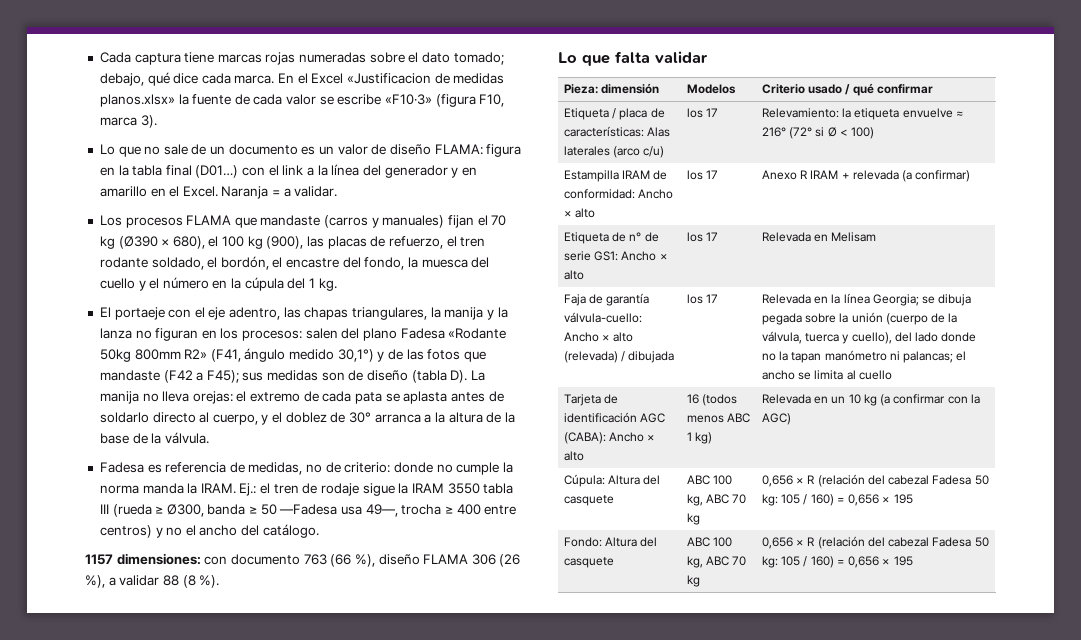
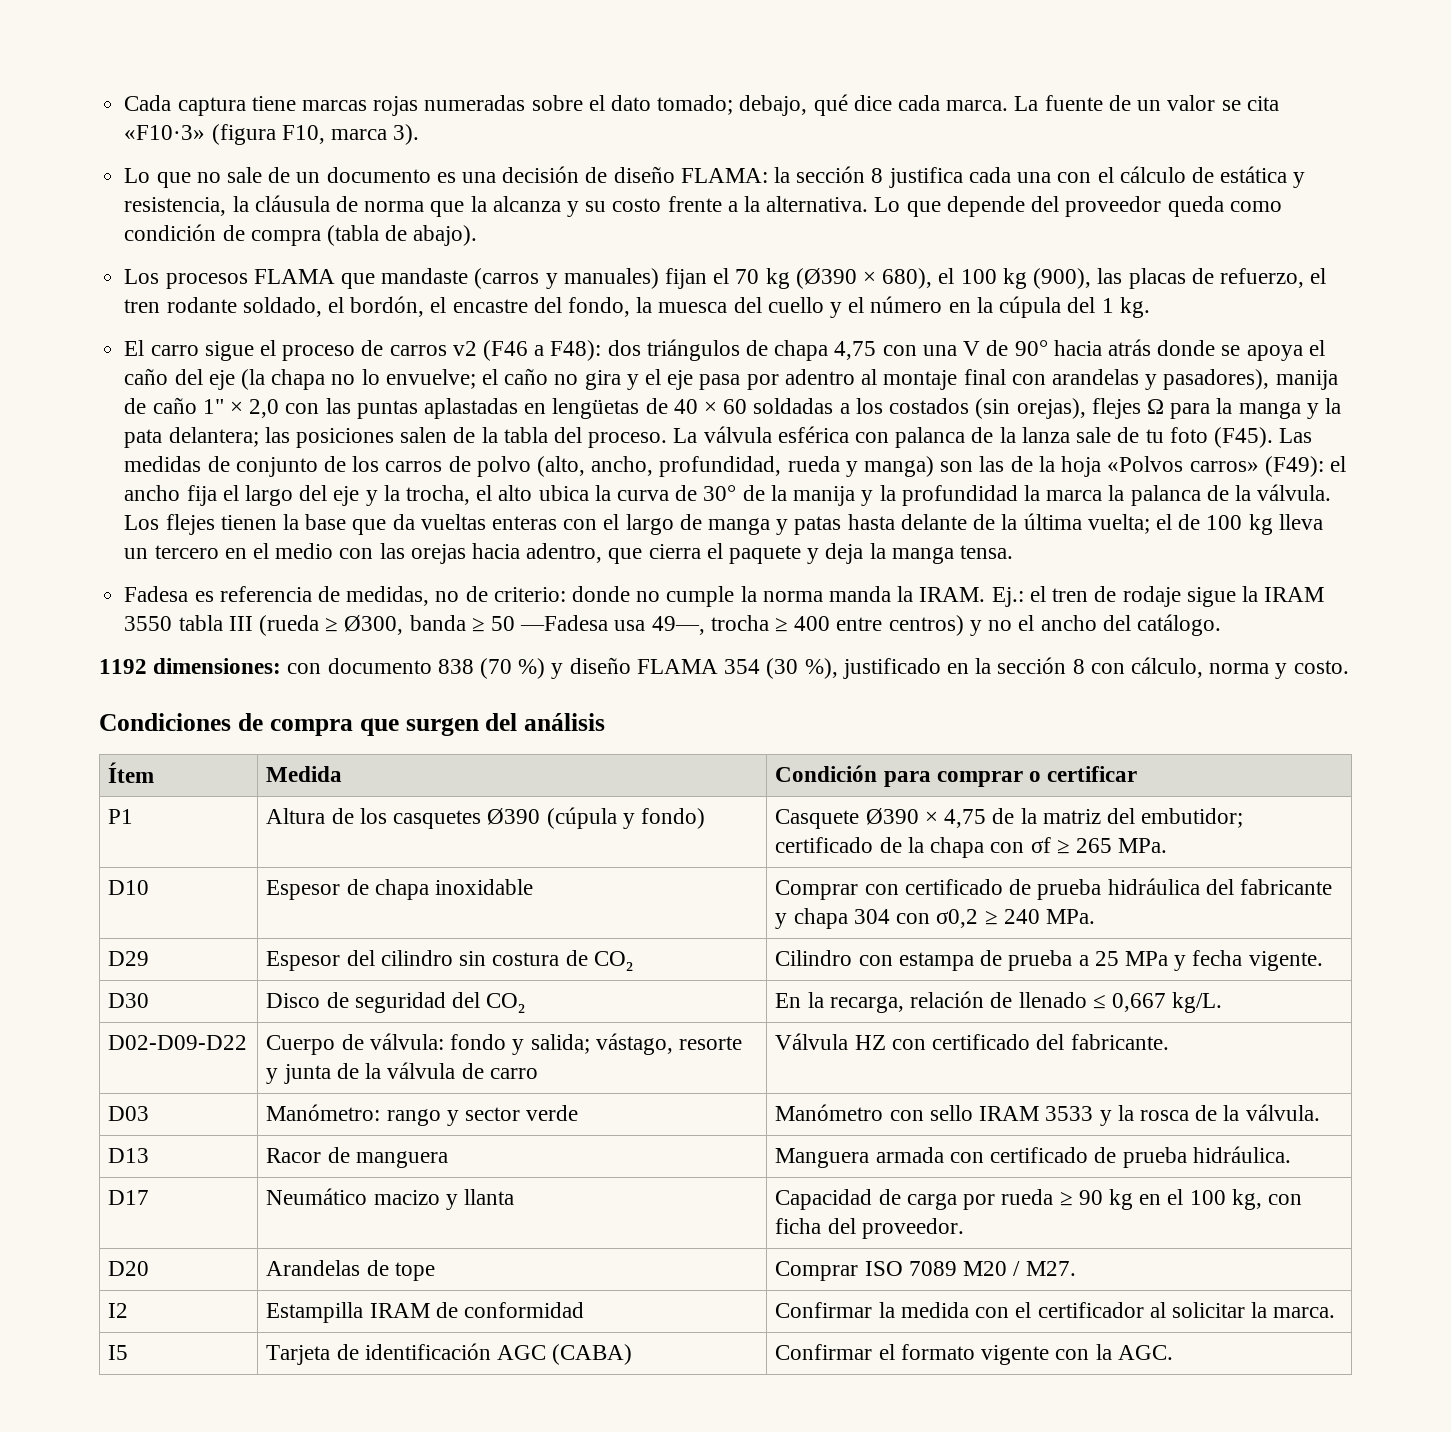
[278,73,505,84] [99,94,189,107] En el Excel «Justificacion de medidas planos.xlsx» la -> [1014,96,1039,111] La
[253,94,283,105] cada -> [1137,100,1162,111] un
[337,94,382,105] escribe -> [1246,96,1279,111] cita
[319,144,368,155] un valor -> [461,166,580,183] una decisión
[486,144,522,157] [99,164,477,178] [99,186,338,199] figura en la tabla final (D01…) con el link a la línea del generador y en amarillo en el Excel. Naranja = a validar. -> [774,166,1306,188] [124,195,1282,217] [124,224,478,246] la sección 8 justifica cada una con el cálculo de estática y resistencia, la cláusula de norma que la alcanza y su costo frente a la alternativa. Lo que depende del proveedor queda como condición de compra (tabla de abajo).
[114,307,508,320] [99,328,507,341] [99,348,486,362] [99,370,485,383] [99,391,504,404] [99,412,515,425] [99,432,209,444] portaeje con el eje adentro, las chapas triangulares, la manija y la lanza no figuran en los procesos: salen del plano Fadesa «Rodante 50kg 800mm R2» (F41, ángulo medido 30,1°) y de las fotos que mandaste (F42 a F45); sus medidas son de diseño (tabla D). La manija no lleva orejas: el extremo de cada pata se aplasta antes de soldarlo directo al cuerpo, y el doblez de 30° arranca a la altura de la base de la válvula. -> [150,339,1325,361] [124,368,1338,390] [124,397,1341,419] [124,426,1313,448] [124,456,1346,477] [124,484,1332,506] [124,513,1323,535] [124,543,1014,564] carro sigue el proceso de carros v2 (F46 a F48): dos triángulos de chapa 4,75 con una V de 90° hacia atrás donde se apoya el caño del eje (la chapa no lo envuelve; el caño no gira y el eje pasa por adentro al montaje final con arandelas y pasadores), manija de caño 1" × 2,0 con las puntas aplastadas en lengüetas de 40 × 60 soldadas a los costados (sin orejas), flejes Ω para la manga y la pata delantera; las posiciones salen de la tabla del proceso. La válvula esférica con palanca de la lanza sale de tu foto (F45). Las medidas de conjunto de los carros de polvo (alto, ancho, profundidad, rueda y manga) son las de la hoja «Polvos carros» (F49): el ancho fija el largo del eje y la trocha, el alto ubica la curva de 30° de la manija y la profundidad la marca la palanca de la válvula. Los flejes tienen la base que da vueltas enteras con el largo de manga y patas hasta delante de la última vuelta; el de 100 kg lleva un tercero en el medio con las orejas hacia adentro, que cierra el paquete y deja la manga tensa.
[85,554,113,565] 1157 -> [99,659,147,674] 1192
[303,554,521,567] [85,575,220,588] [558,51,708,66] [563,83,660,94] [686,84,736,94] [761,83,933,96] [563,108,665,120] [563,126,671,137] [563,146,665,158] [686,108,719,118] [761,108,964,120] [761,127,875,139] [563,170,668,182] [563,189,674,199] [563,208,596,218] [686,170,719,180] [761,170,971,182] [563,232,659,244] [563,251,668,261] [563,270,584,280] [686,232,719,242] [761,232,877,242] [563,293,650,306] [563,312,642,323] [563,332,634,342] [563,351,675,363] [686,294,719,304] [761,293,972,306] [761,312,958,325] [761,331,977,344] [761,350,967,363] [761,370,892,380] [563,394,619,406] [563,412,666,423] [563,432,656,444] [563,451,584,461] [686,394,738,406] [686,413,751,423] [686,432,713,444] [761,394,980,406] [761,413,791,425] [563,474,661,487] [563,495,614,506] [686,475,733,485] [686,494,747,506] [686,513,700,525] [761,474,989,487] [761,494,913,506] [563,537,658,547] [563,557,614,568] [686,537,733,547] [686,556,747,568] [686,575,700,587] [761,536,989,549] [761,556,913,568] 763 (66 %), diseño FLAMA 306 (26 %), a validar 88 (8 %). // Lo que falta validar // Pieza: dimensión | Modelos | Criterio usado / qué confirmar // Etiqueta / placa de características: Alas laterales (arco c/u) | los 17 | Relevamiento: la etiqueta envuelve ≈ 216° (72° si Ø < 100) // Estampilla IRAM de conformidad: Ancho × alto | los 17 | Anexo R IRAM + relevada (a confirmar) // Etiqueta de n° de serie GS1: Ancho × alto | los 17 | Relevada en Melisam // Faja de garantía válvula-cuello: Ancho × alto (relevada) / dibujada | los 17 | Relevada en la línea Georgia; se dibuja pegada sobre la unión (cuerpo de la válvula, tuerca y cuello), del lado donde no la tapan manómetro ni palancas; el ancho se limita al cuello // Tarjeta de identificación AGC (CABA): Ancho × alto | 16 (todos menos ABC 1 kg) | Relevada en un 10 kg (a confirmar con la AGC) // Cúpula: Altura del casquete | ABC 100 kg, ABC 70 kg | 0,656 × R (relación del cabezal Fadesa 50 kg: 105 / 160) = 0,656 × 195 // Fondo: Altura del casquete | ABC 100 kg, ABC 70 kg | 0,656 × R (relación del cabezal Fadesa 50 kg: 105 / 160) = 0,656 × 195 -> [437,657,1349,679] [99,713,606,736] [108,762,155,783] [266,766,343,782] [775,765,1138,787] [108,809,134,824] [266,807,705,829] [775,808,1244,829] [775,837,1168,858] [108,880,150,895] [266,879,534,900] [775,878,1332,900] [775,908,1095,929] [108,951,150,966] [266,950,633,971] [775,950,1323,971] [108,993,150,1008] [266,992,526,1013] [775,991,1223,1013] [108,1035,248,1050] [266,1033,742,1055] [266,1062,538,1084] [775,1033,1169,1050] [108,1106,150,1121] [266,1104,579,1126] [775,1104,1320,1126] [108,1148,150,1163] [266,1147,448,1168] [775,1146,1291,1168] [108,1190,150,1205] [266,1188,515,1210] [775,1189,1302,1210] [775,1218,964,1239] [108,1261,150,1276] [266,1260,435,1281] [775,1261,1076,1281] [108,1303,129,1318] [266,1302,585,1323] [775,1302,1336,1318] [108,1345,129,1360] [266,1343,633,1365] [775,1344,1173,1365] 838 (70 %) y diseño FLAMA 354 (30 %), justificado en la sección 8 con cálculo, norma y costo. // Condiciones de compra que surgen del análisis // Ítem | Medida | Condición para comprar o certificar // P1 | Altura de los casquetes Ø390 (cúpula y fondo) | Casquete Ø390 × 4,75 de la matriz del embutidor; certificado de la chapa con σf ≥ 265 MPa. // D10 | Espesor de chapa inoxidable | Comprar con certificado de prueba hidráulica del fabricante y chapa 304 con σ0,2 ≥ 240 MPa. // D29 | Espesor del cilindro sin costura de CO₂ | Cilindro con estampa de prueba a 25 MPa y fecha vigente. // D30 | Disco de seguridad del CO₂ | En la recarga, relación de llenado ≤ 0,667 kg/L. // D02-D09-D22 | Cuerpo de válvula: fondo y salida; vástago, resorte y junta de la válvula de carro | Válvula HZ con certificado del fabricante. // D03 | Manómetro: rango y sector verde | Manómetro con sello IRAM 3533 y la rosca de la válvula. // D13 | Racor de manguera | Manguera armada con certificado de prueba hidráulica. // D17 | Neumático macizo y llanta | Capacidad de carga por rueda ≥ 90 kg en el 100 kg, con ficha del proveedor. // D20 | Arandelas de tope | Comprar ISO 7089 M20 / M27. // I2 | Estampilla IRAM de conformidad | Confirmar la medida con el certificador al solicitar la marca. // I5 | Tarjeta de identificación AGC (CABA) | Confirmar el formato vigente con la AGC.

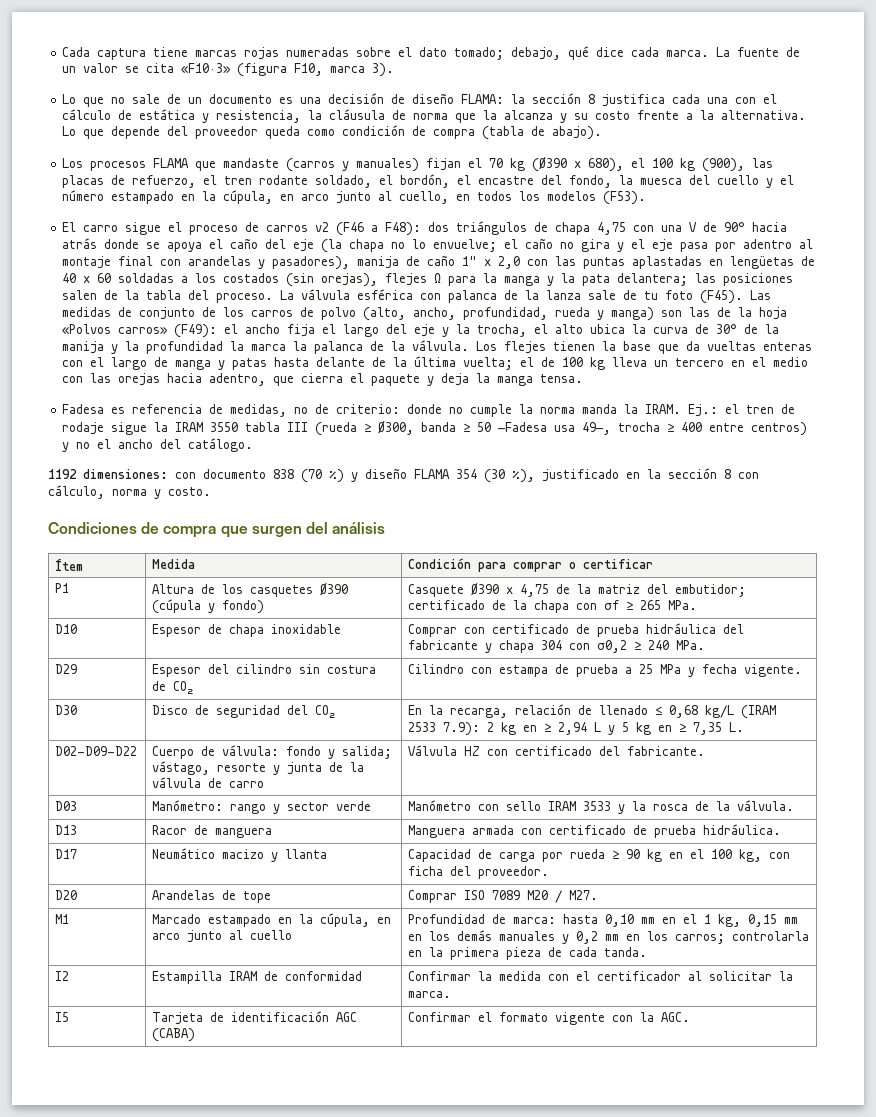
[948,296,1150,318] en la cúpula del 1 kg. -> [111,190,647,205] estampado en la cúpula, en arco junto al cuello, en todos los modelos (F53).
[1111,992,1223,1013] 0,667 kg/L. -> [669,705,777,719] [408,722,745,736] 0,68 kg/L (IRAM 2533 7.9): 2 kg en ≥ 2,94 L y 5 kg en ≥ 7,35 L.
(1076, 1268) none -> [55,914,70,924] [152,913,392,927] [152,930,293,943] [408,914,799,927] [408,930,810,944] [408,947,648,960] // M1 | Marcado estampado en la cúpula, en arco junto al cuello | Profundidad de marca: hasta 0,10 mm en el 1 kg, 0,15 mm en los demás manuales y 0,2 mm en los carros; controlarla en la primera pieza de cada tanda.

